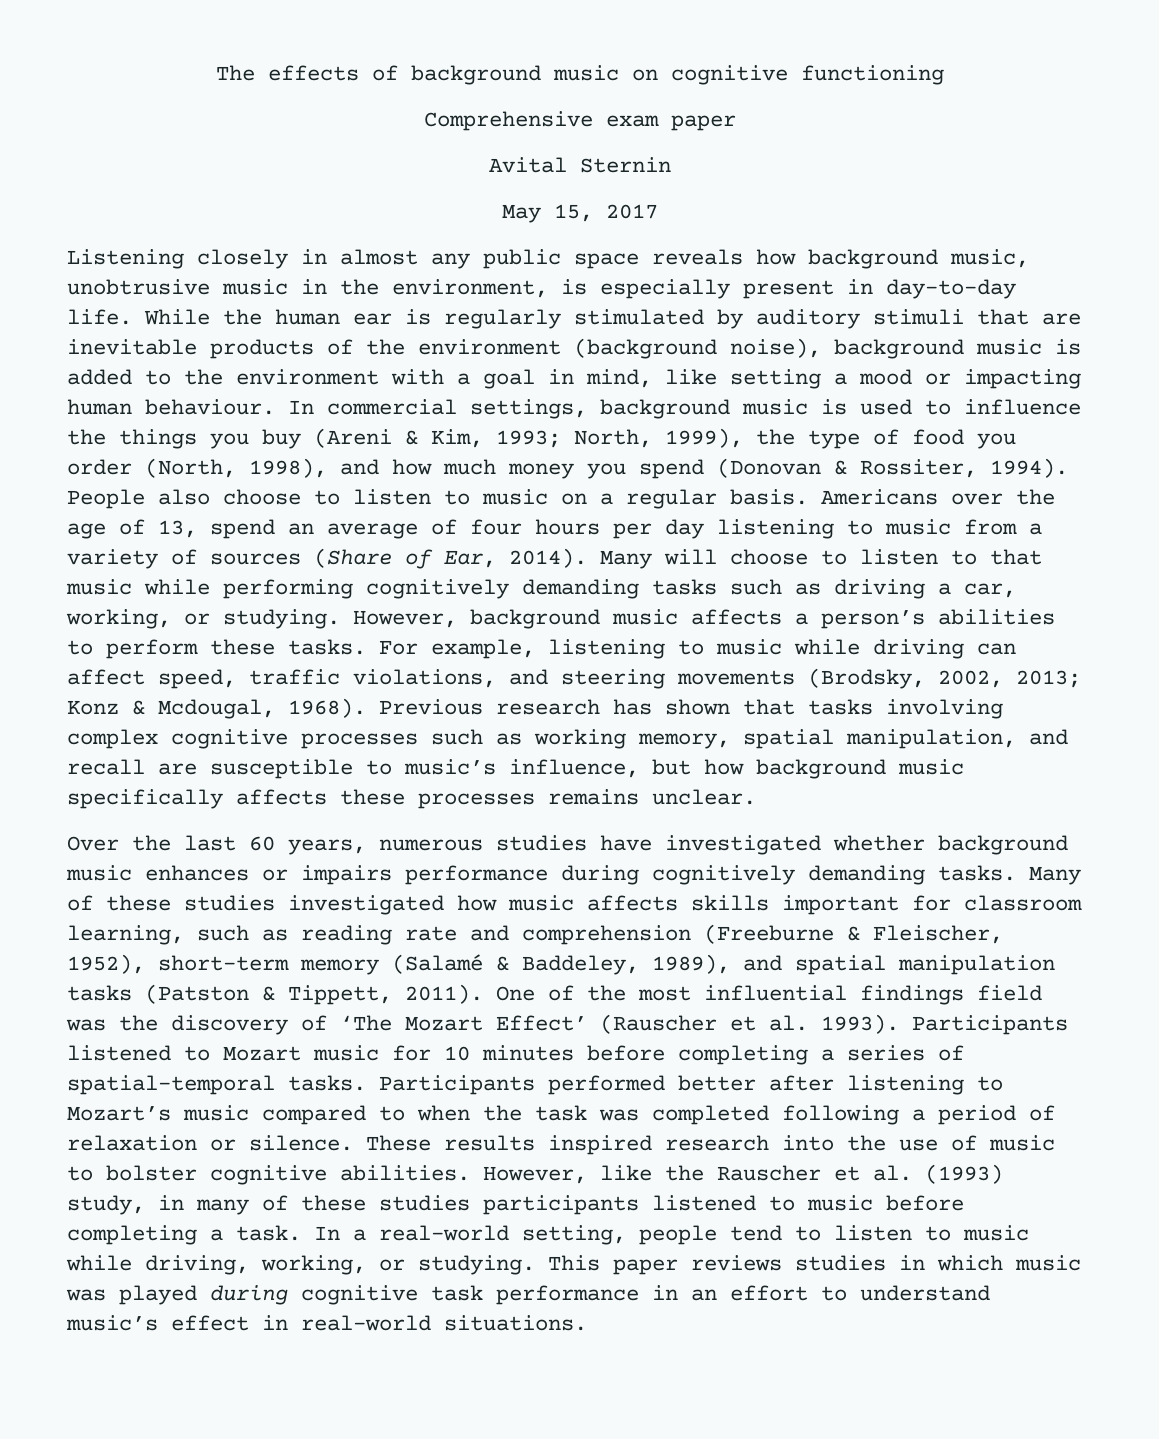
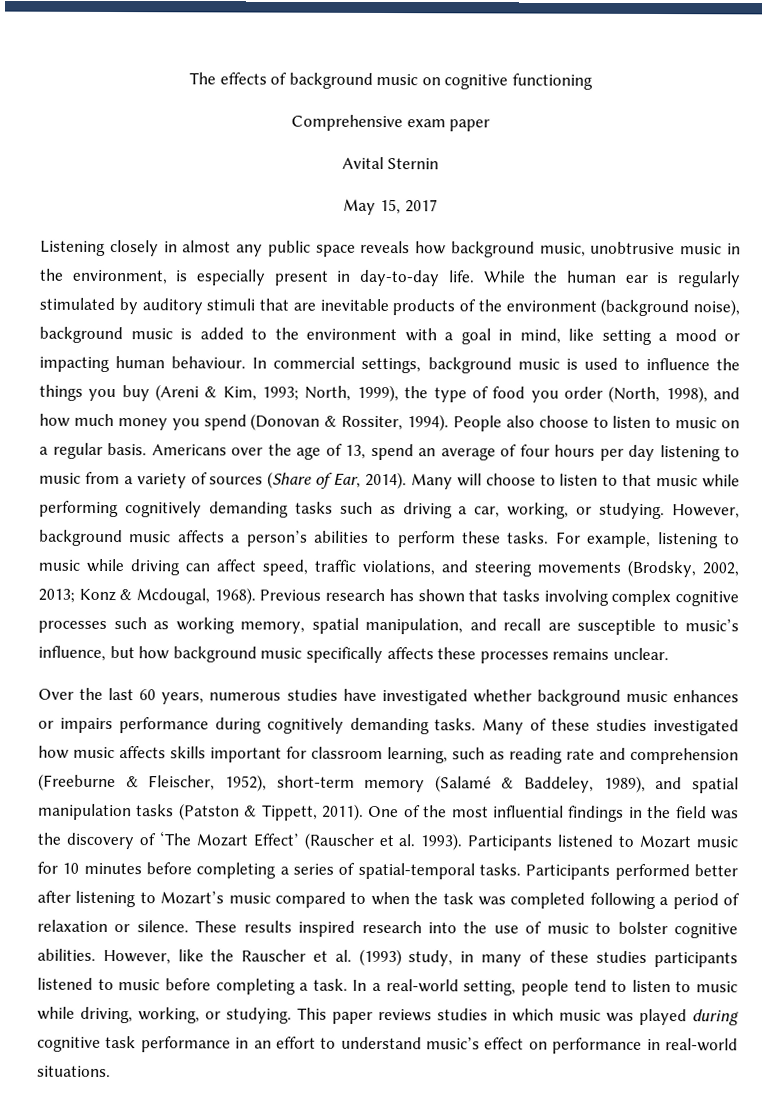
(964, 995) none -> [628,805,672,819] in the
(249, 1323) none -> [528,1037,643,1054] on performance

